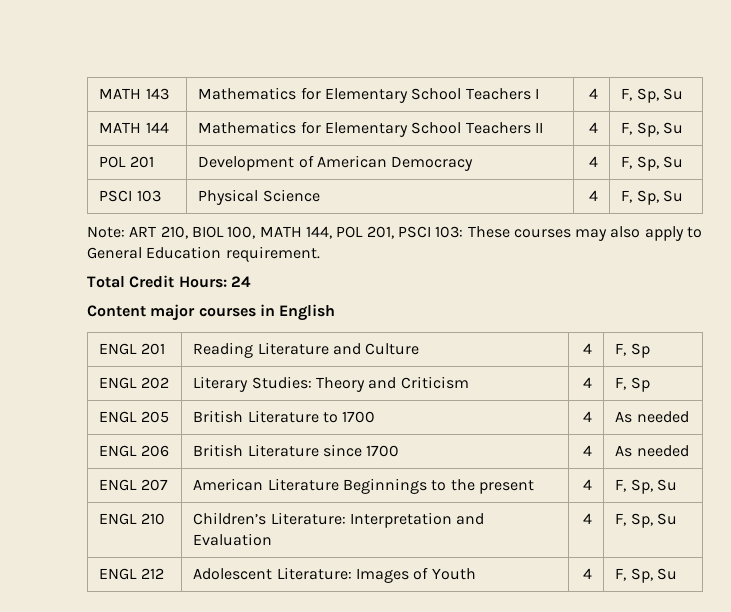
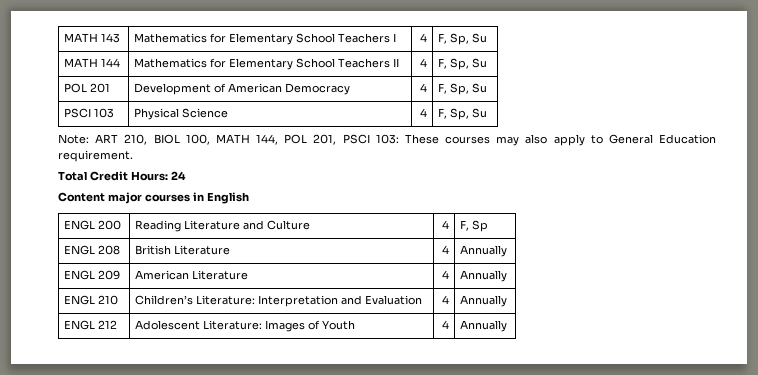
[140,343,165,355] 201 -> [98,220,122,230] 200
[140,377,169,389] [193,376,469,392] [582,377,592,388] [615,377,650,392] [99,411,169,423] [193,410,376,423] [582,411,592,422] [615,411,689,423] [99,445,169,457] [193,444,400,457] [582,445,592,456] [615,445,689,457] [99,479,168,491] [193,478,535,494] [582,479,592,490] [615,479,678,494] 202 | Literary Studies: Theory and Criticism | 4 | F, Sp // ENGL 205 | British Literature to 1700 | 4 | As needed // ENGL 206 | British Literature since 1700 | 4 | As needed // ENGL 207 | American Literature Beginnings to the present | 4 | F, Sp, Su -> [98,245,121,255] [135,245,231,255] [441,245,449,254] [460,245,508,257] [64,270,121,280] [135,270,249,280] [441,270,449,279] [460,270,508,282] 208 | British Literature | 4 | Annually // ENGL 209 | American Literature | 4 | Annually
[615,513,678,528] F, Sp, Su -> [460,295,508,307] Annually
[615,568,678,583] F, Sp, Su -> [460,320,508,332] Annually

